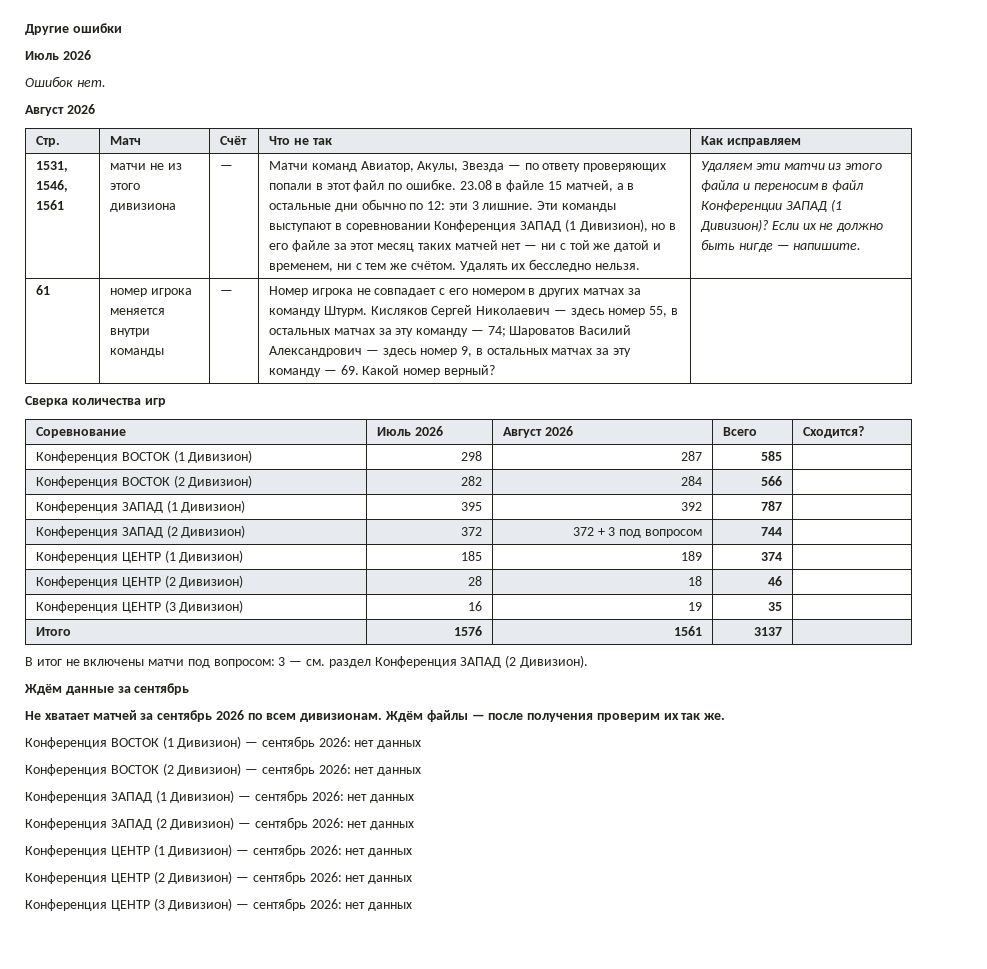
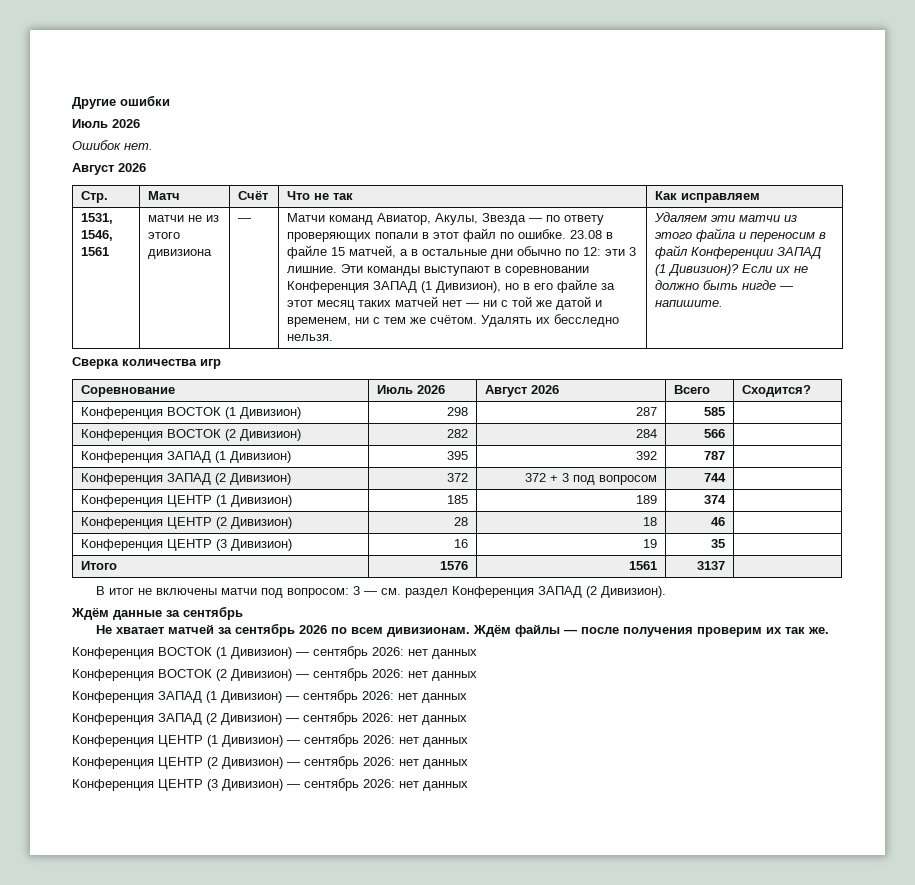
[36,285,51,295] [110,288,192,297] [110,308,166,315] [110,328,151,337] [110,348,165,357] [220,290,234,295] [269,286,641,297] [269,305,679,317] [269,325,632,337] [269,346,632,357] [269,365,495,377] // 61 | номер игрока меняется внутри команды | — | Номер игрока не совпадает с его номером в других матчах за команду Штурм. Кисляков Сергей Николаевич — здесь номер 55, в остальных матчах за эту команду — 74; Шароватов Василий Александрович — здесь номер 9, в остальных матчах за эту команду — 69. Какой номер верный? | -> (724, 303) none

